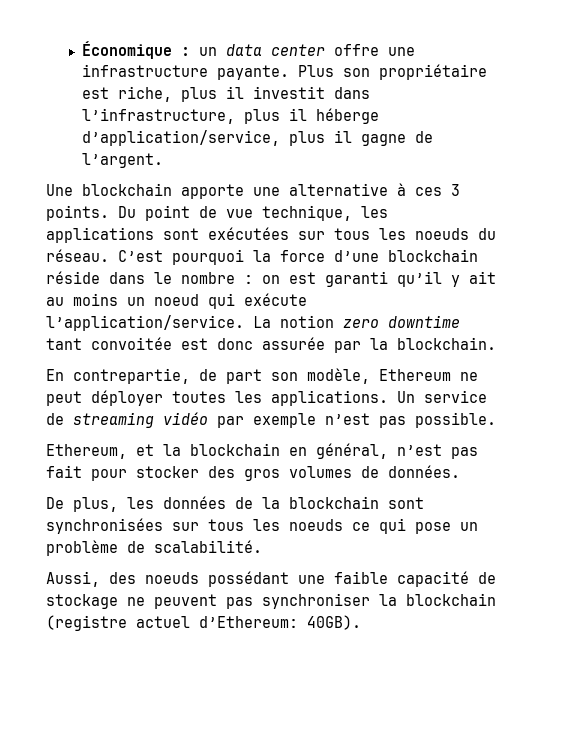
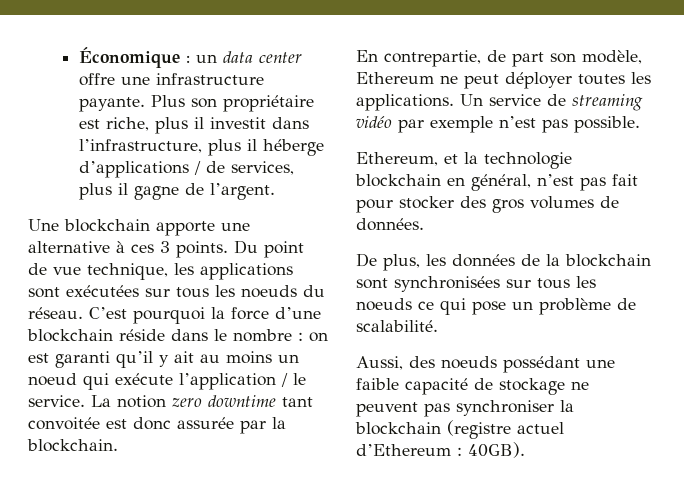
[82,130,281,146] d’application/service, -> [79,161,295,178] d’applications / de services,
[46,315,244,331] l’application/service. -> [179,373,306,390] [28,395,85,407] l’application / le service.
(181, 450) none -> [484,152,572,169] technologie
[199,616,298,628] d’Ethereum: -> [356,444,462,456] d’Ethereum :

